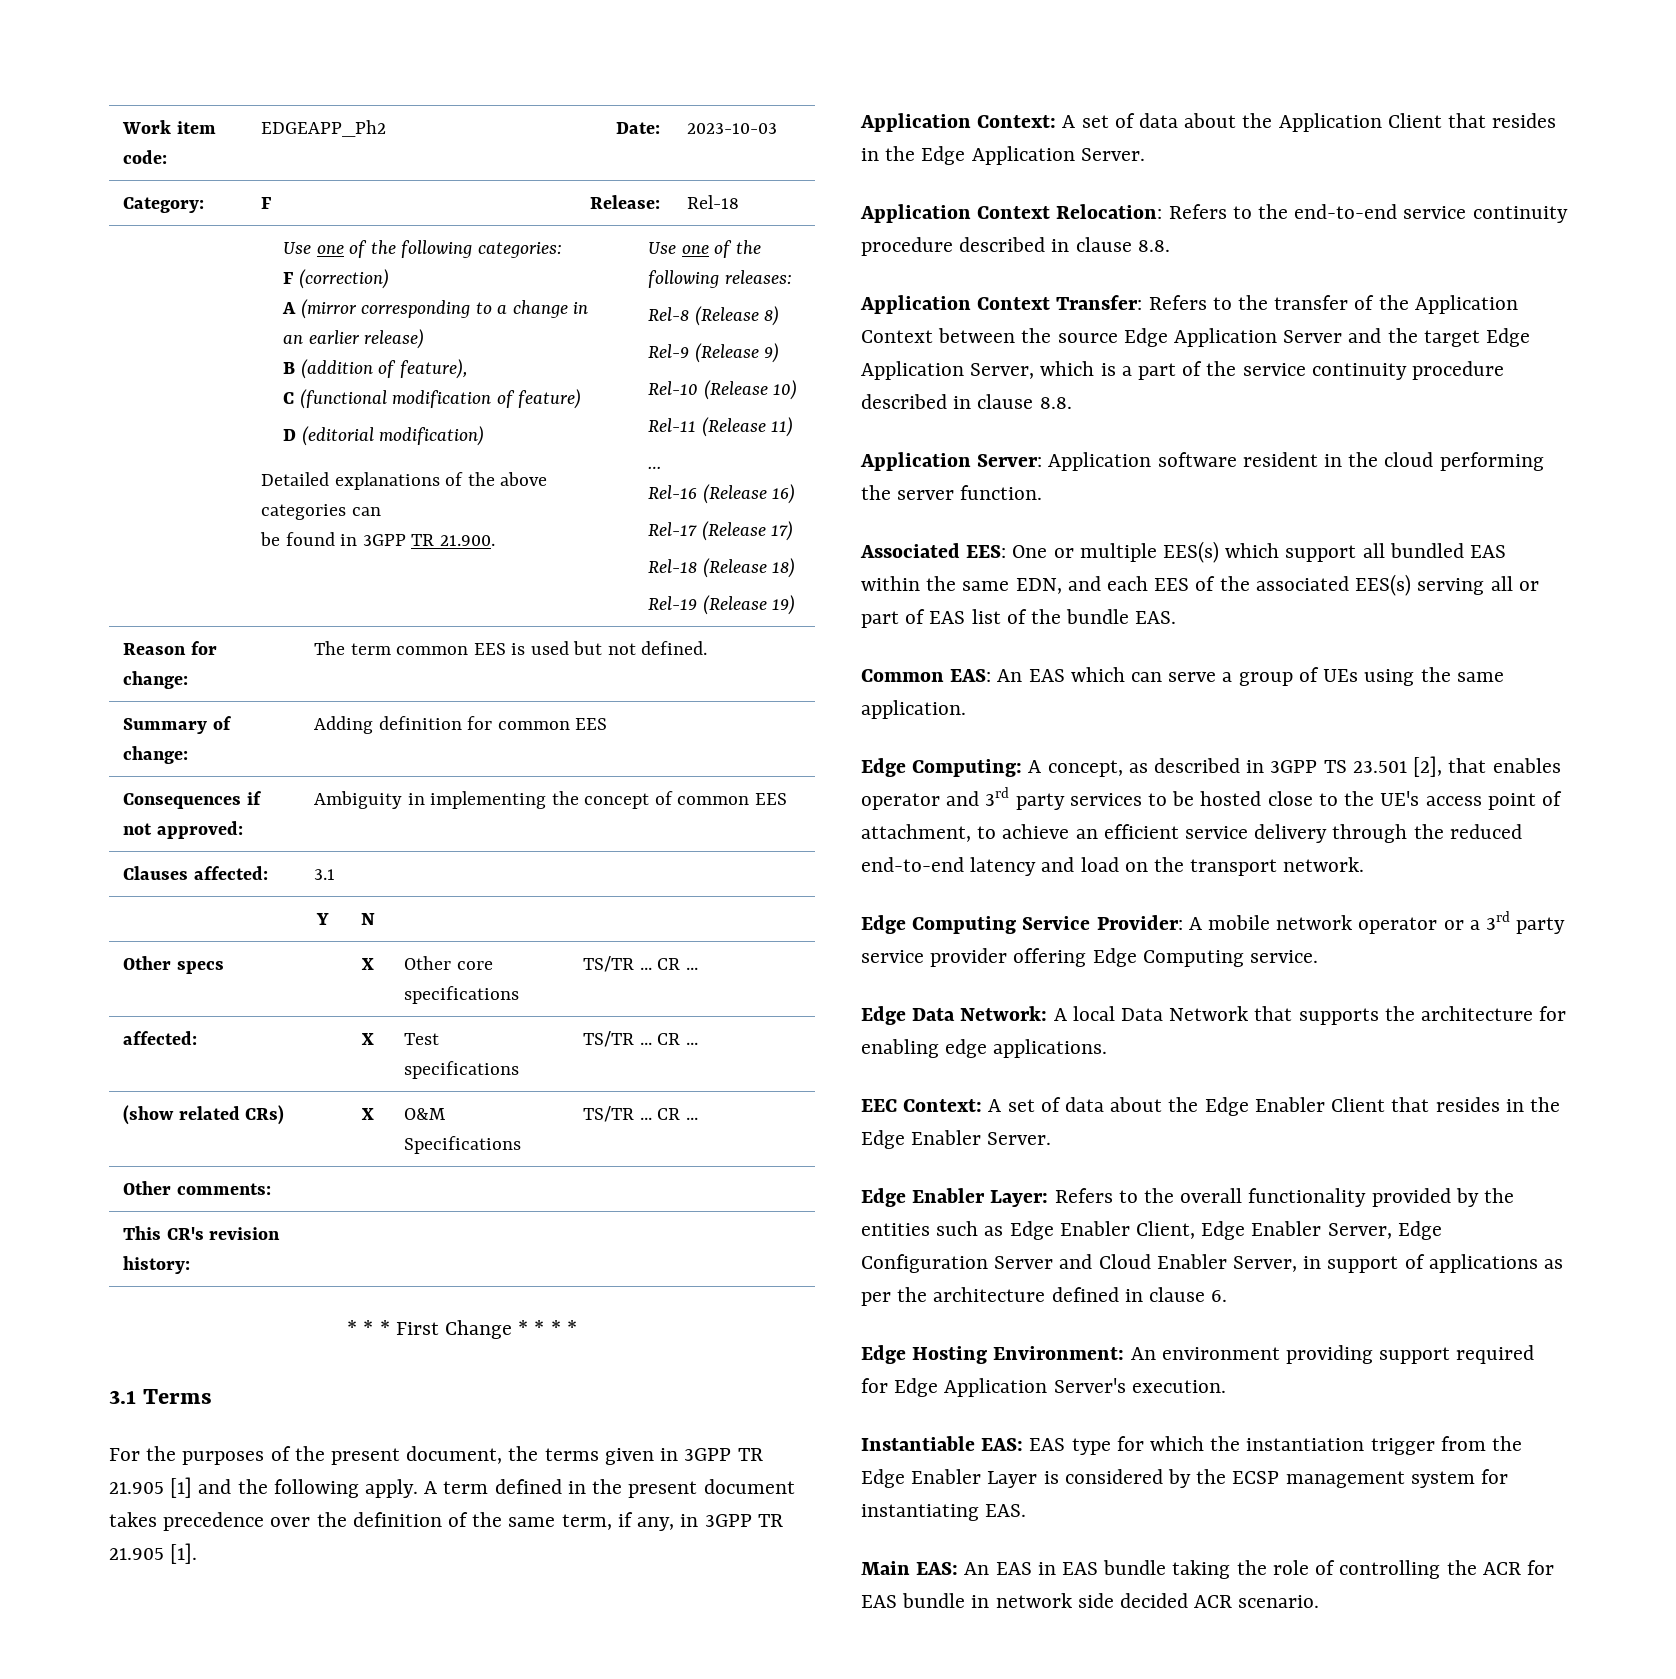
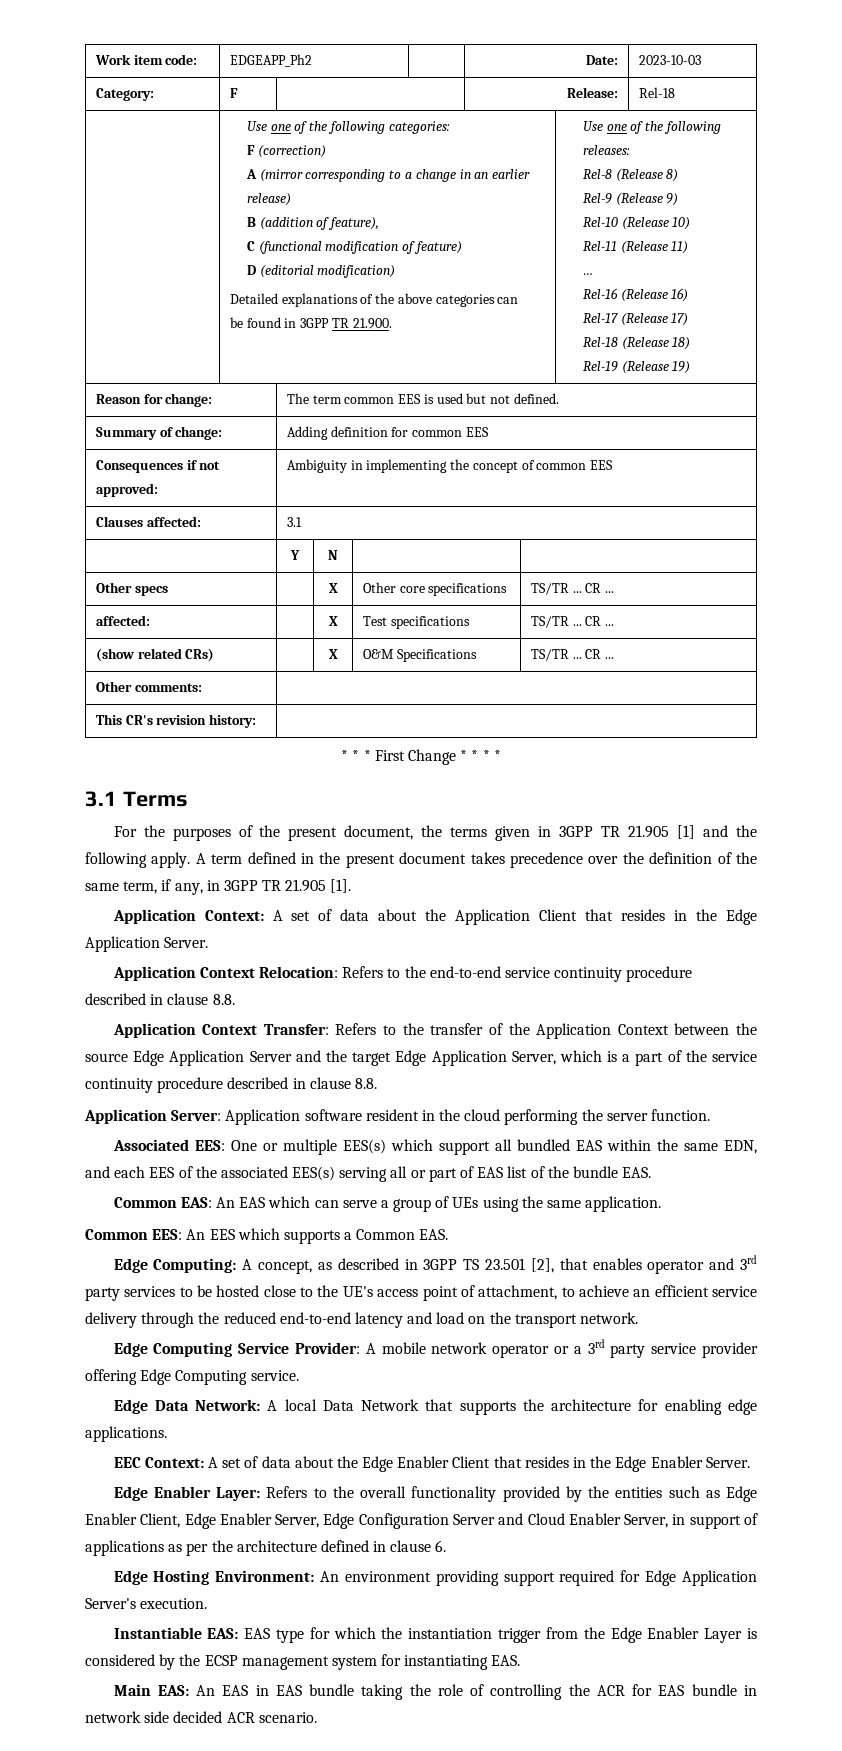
(966, 709) none -> [85,1228,449,1244] // Common EES: An EES which supports a Common EAS.

